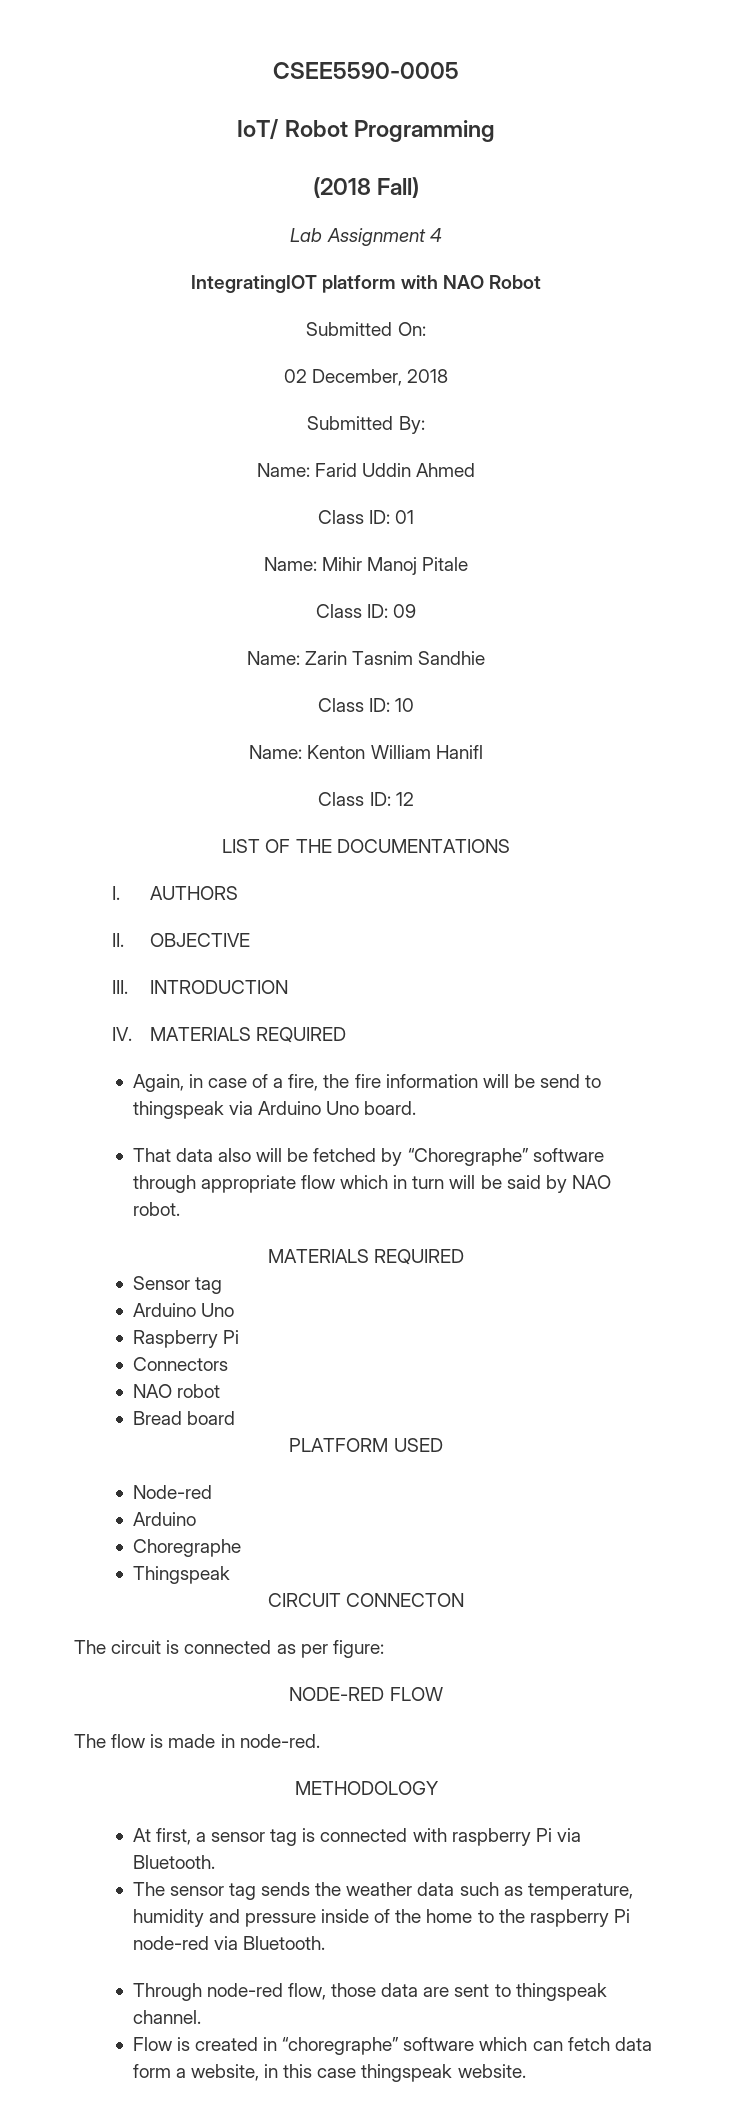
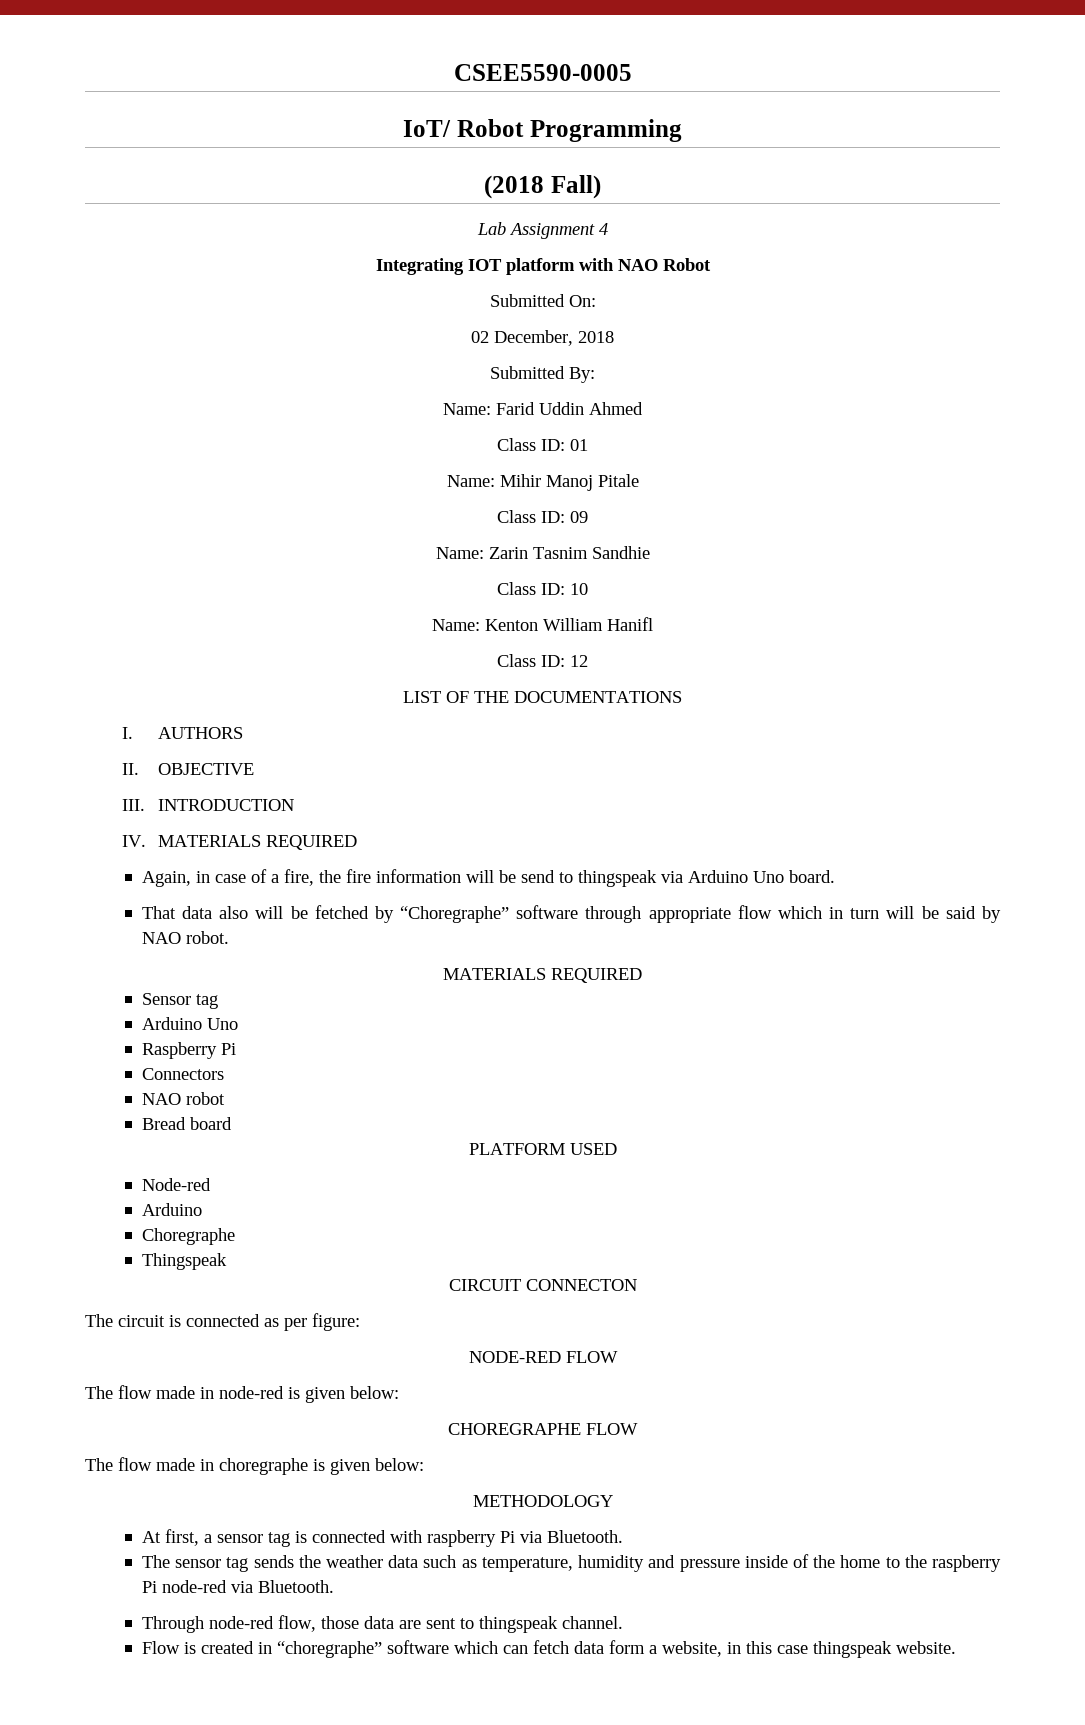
[190,275,317,293] IntegratingIOT -> [375,258,502,275] Integrating IOT
[150,1734,320,1748] is made in node-red. -> [156,1386,399,1403] [448,1423,638,1435] [85,1457,424,1475] made in node-red is given below: // CHOREGRAPHE FLOW // The flow made in choregraphe is given below:

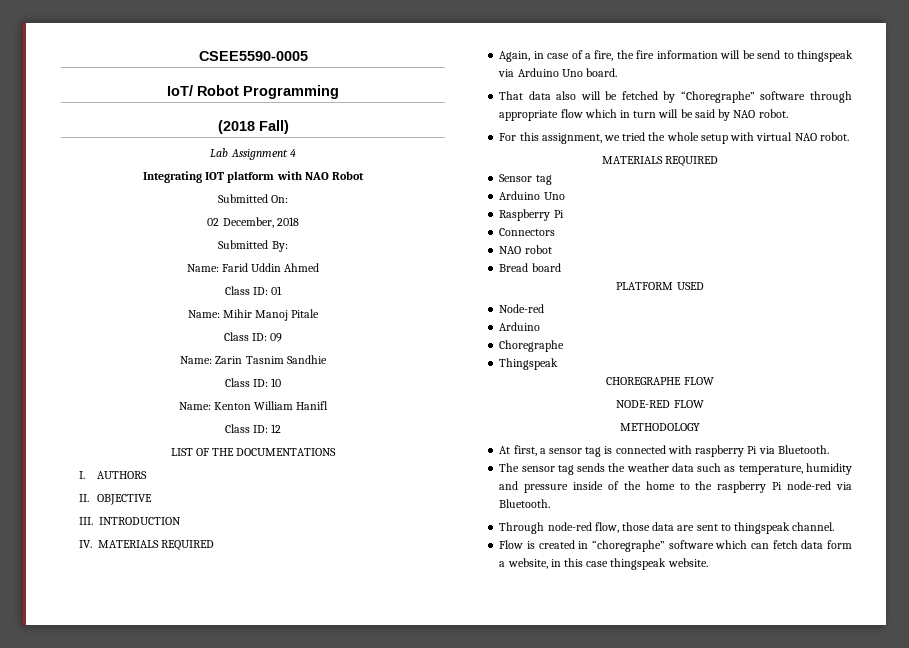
(229, 937) none -> [499,132,849,144] // For this assignment, we tried the whole setup with virtual NAO robot.
[448,1279,637,1291] [85,1313,360,1331] [468,1351,618,1363] [85,1385,399,1403] [448,1423,638,1435] [85,1457,424,1475] CIRCUIT CONNECTON // The circuit is connected as per figure: // NODE-RED FLOW // The flow made in node-red is given below: // CHOREGRAPHE FLOW // The flow made in choregraphe is given below: -> [606,377,714,385] [616,400,704,408] CHOREGRAPHE FLOW // NODE-RED FLOW

